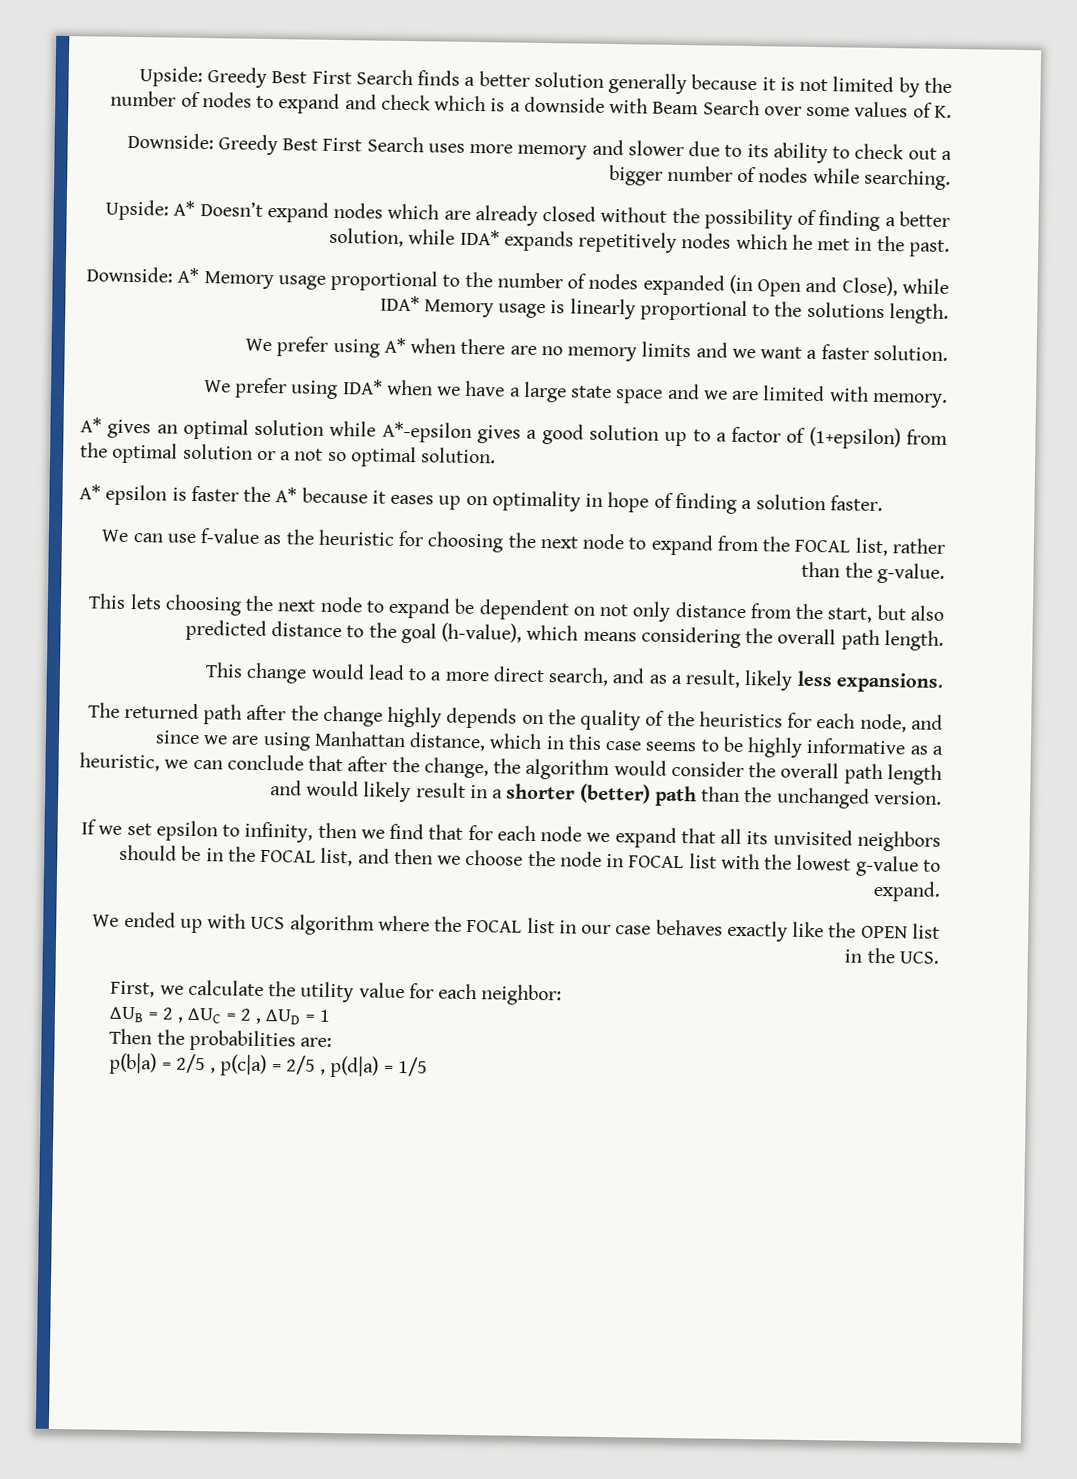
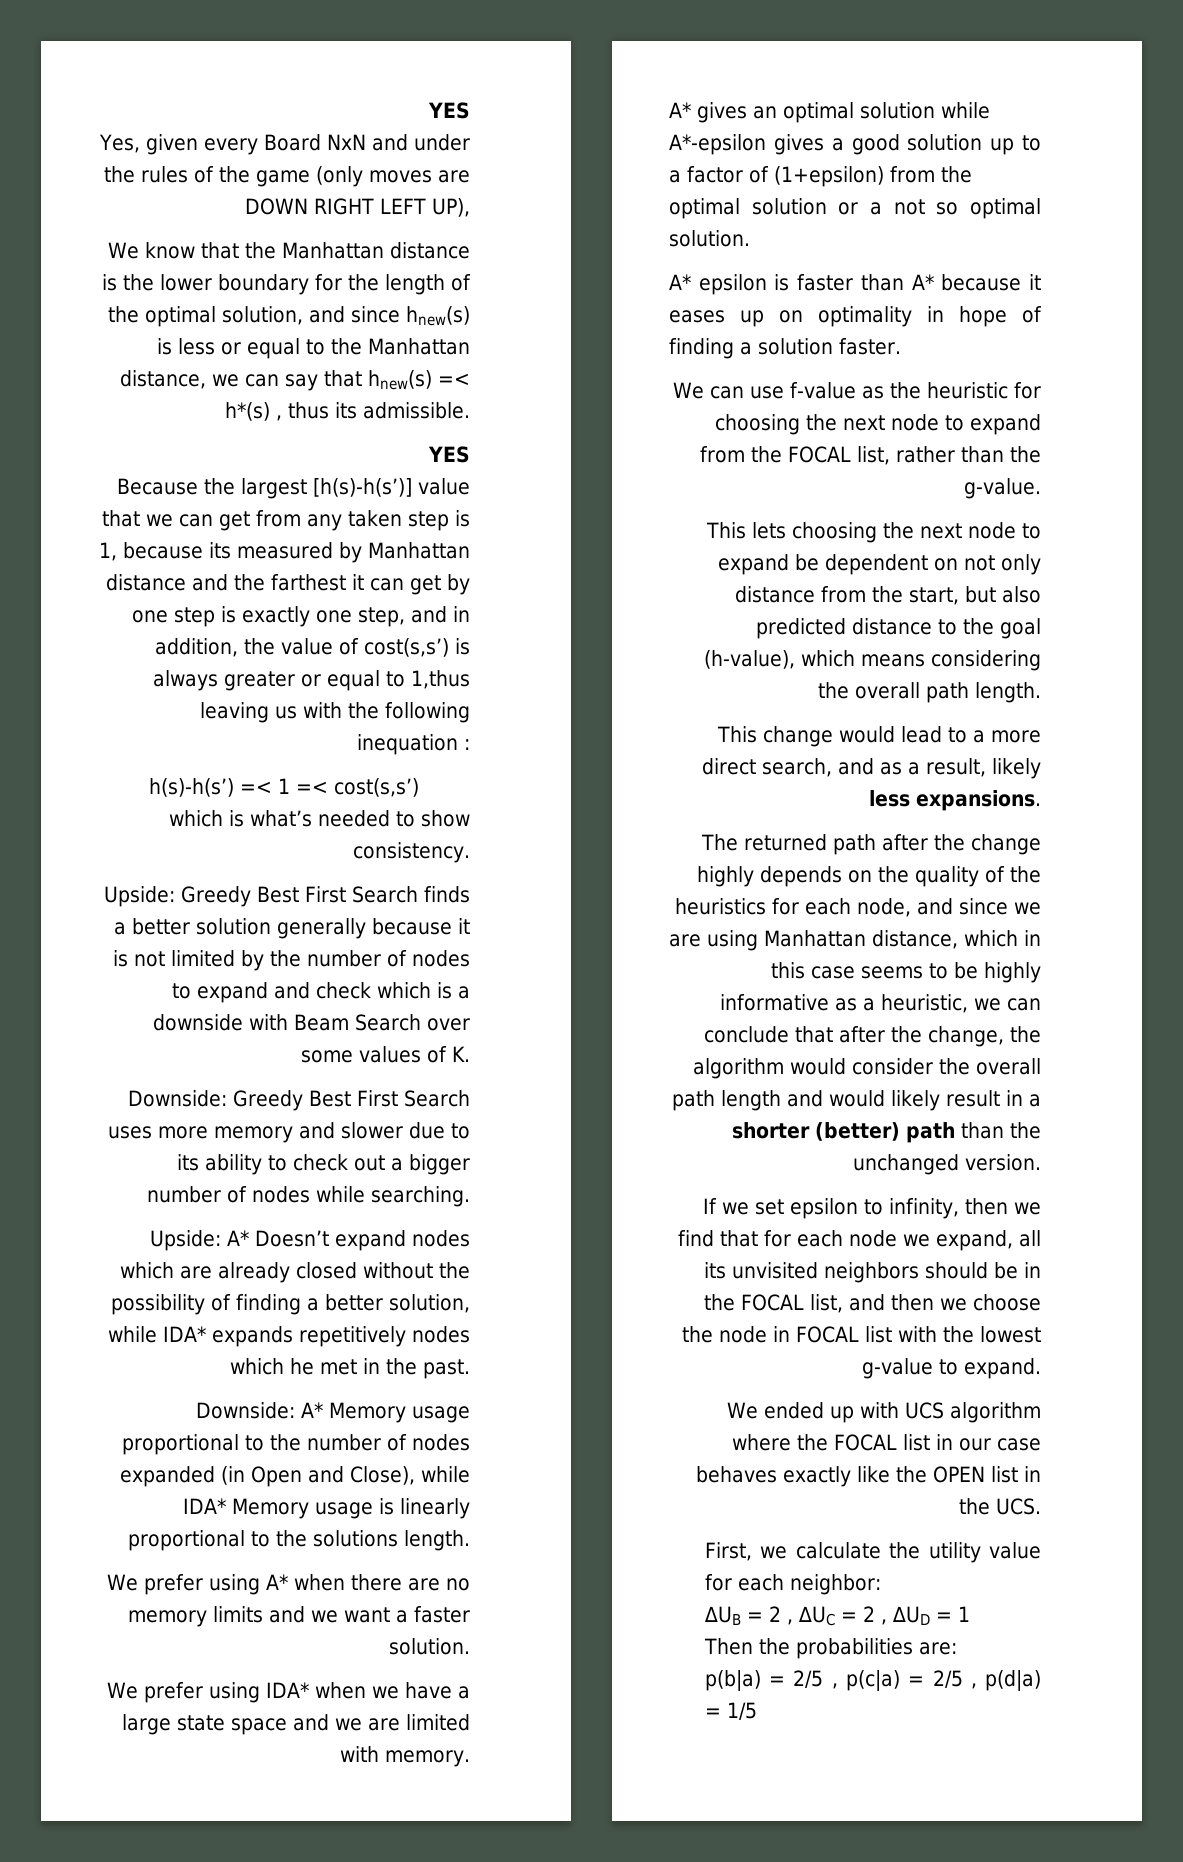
(138, 77) none -> [428,102,470,119] [99,134,470,155] [104,166,470,187] [245,198,470,217] [108,242,470,259] [102,274,471,295] [108,306,470,327] [157,338,470,359] [120,370,470,391] [225,402,470,421] [428,446,470,463] [117,478,470,499] [102,510,470,531] [99,542,470,563] [106,574,470,595] [132,606,470,627] [155,638,470,657] [153,670,470,691] [200,702,470,723] [357,734,470,755] [149,778,419,797] [169,810,470,827] [353,842,471,863] YES // Yes, given every Board NxN and under the rules of the game (only moves are DOWN RIGHT LEFT UP), // We know that the Manhattan distance is the lower boundary for the length of the optimal solution, and since hnew(s) is less or equal to the Manhattan distance, we can say that hnew(s) =< h*(s) , thus its admissible. // YES // Because the largest [h(s)-h(s’)] value that we can get from any taken step is 1, because its measured by Manhattan distance and the farthest it can get by one step is exactly one step, and in addition, the value of cost(s,s’) is always greater or equal to 1,thus leaving us with the following inequation : // h(s)-h(s’) =< 1 =< cost(s,s’) // which is what’s needed to show consistency. //
[243,486,272,503] the -> [860,274,904,291] than
[614,827,716,849] expand that -> [936,1230,1013,1251] expand,

